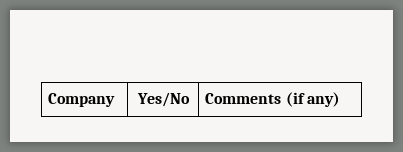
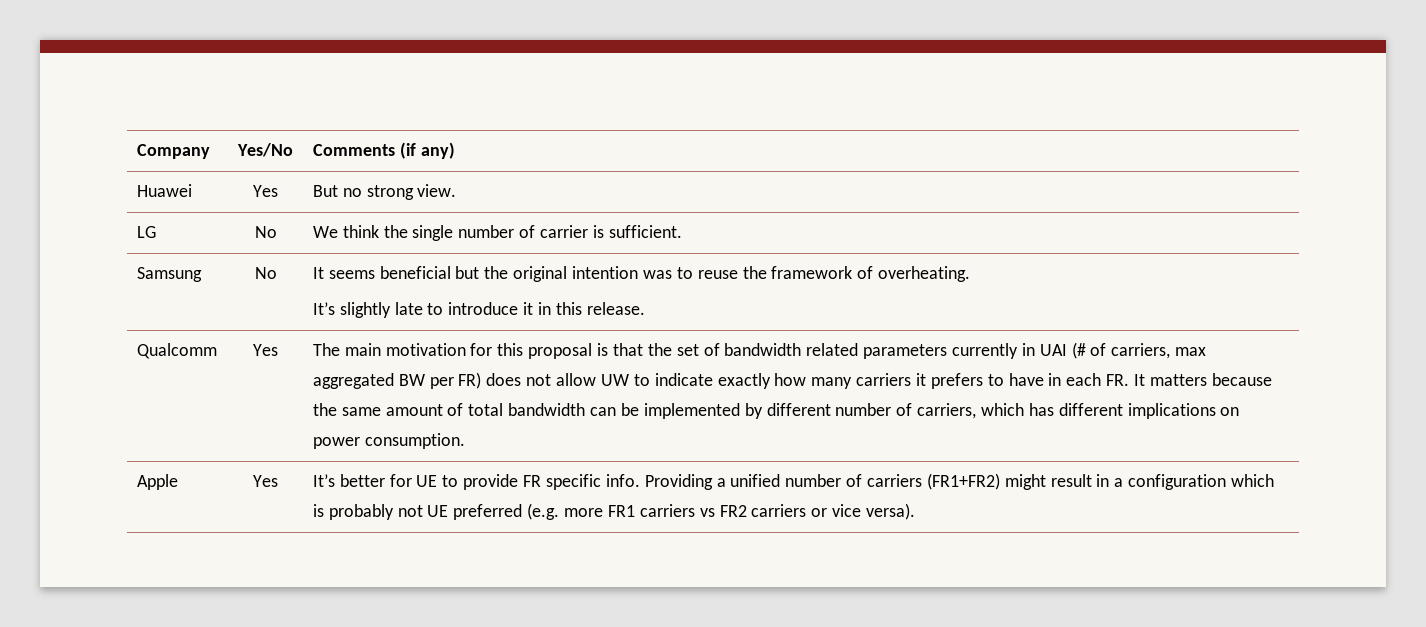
(340, 99) none -> [136,184,192,197] [253,185,278,197] [312,184,457,200] [136,226,156,238] [254,226,277,238] [312,225,682,241] [136,267,202,282] [254,267,277,279] [312,266,971,282] [312,302,645,318] [136,343,217,359] [253,344,278,356] [312,342,1207,359] [312,372,1272,389] [312,403,1240,419] [312,433,465,449] [136,474,178,490] [253,475,278,487] [312,473,1274,490] [312,503,915,520] // Huawei | Yes | But no strong view. // LG | No | We think the single number of carrier is sufficient. // Samsung | No | It seems beneficial but the original intention was to reuse the framework of overheating. // It’s slightly late to introduce it in this release. // Qualcomm | Yes | The main motivation for this proposal is that the set of bandwidth related parameters currently in UAI (# of carriers, max aggregated BW per FR) does not allow UW to indicate exactly how many carriers it prefers to have in each FR. It matters because the same amount of total bandwidth can be implemented by different number of carriers, which has different implications on power consumption. // Apple | Yes | It’s better for UE to provide FR specific info. Providing a unified number of carriers (FR1+FR2) might result in a configuration which is probably not UE preferred (e.g. more FR1 carriers vs FR2 carriers or vice versa).

